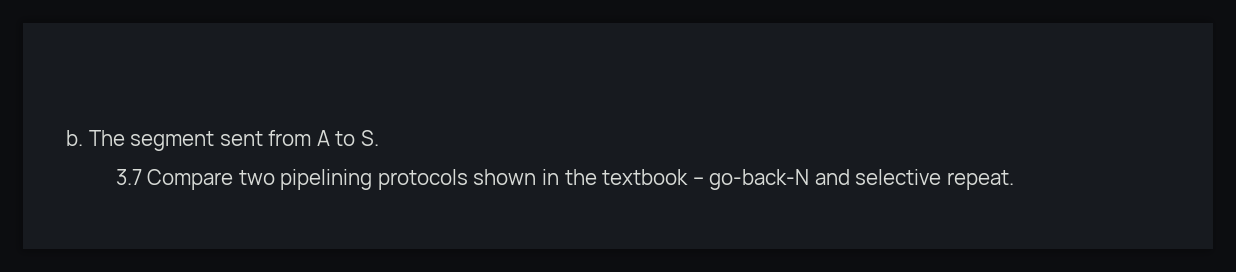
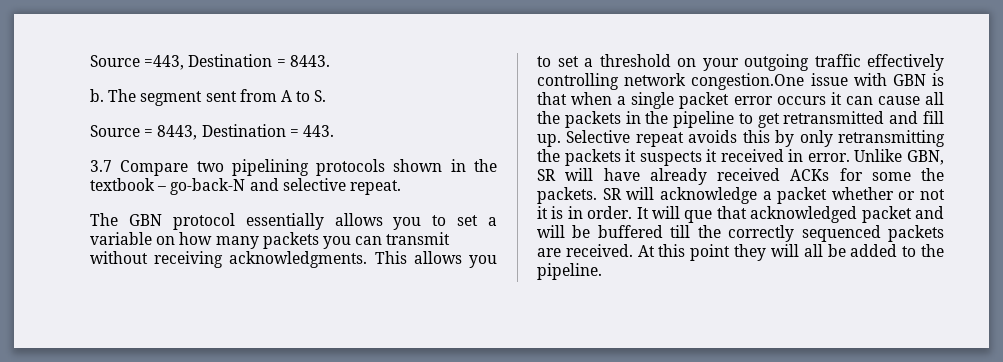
(66, 138) none -> [90,54,330,70] Source =443, Destination = 8443. //
(379, 138) none -> [90,124,334,140] // Source = 8443, Destination = 443.
(1014, 180) none -> [90,213,497,230] [90,232,451,249] [90,251,497,268] [537,54,944,71] [537,73,945,90] [537,92,944,109] [537,111,944,128] [537,130,945,147] [537,149,944,166] [537,168,944,185] [537,187,945,204] [537,206,944,223] [537,225,944,242] [537,244,944,261] [537,263,602,280] // The GBN protocol essentially allows you to set a variable on how many packets you can transmit without receiving acknowledgments. This allows you to set a threshold on your outgoing traffic effectively controlling network congestion.One issue with GBN is that when a single packet error occurs it can cause all the packets in the pipeline to get retransmitted and fill up. Selective repeat avoids this by only retransmitting the packets it suspects it received in error. Unlike GBN, SR will have already received ACKs for some the packets. SR will acknowledge a packet whether or not it is in order. It will que that acknowledged packet and will be buffered till the correctly sequenced packets are received. At this point they will all be added to the pipeline.

